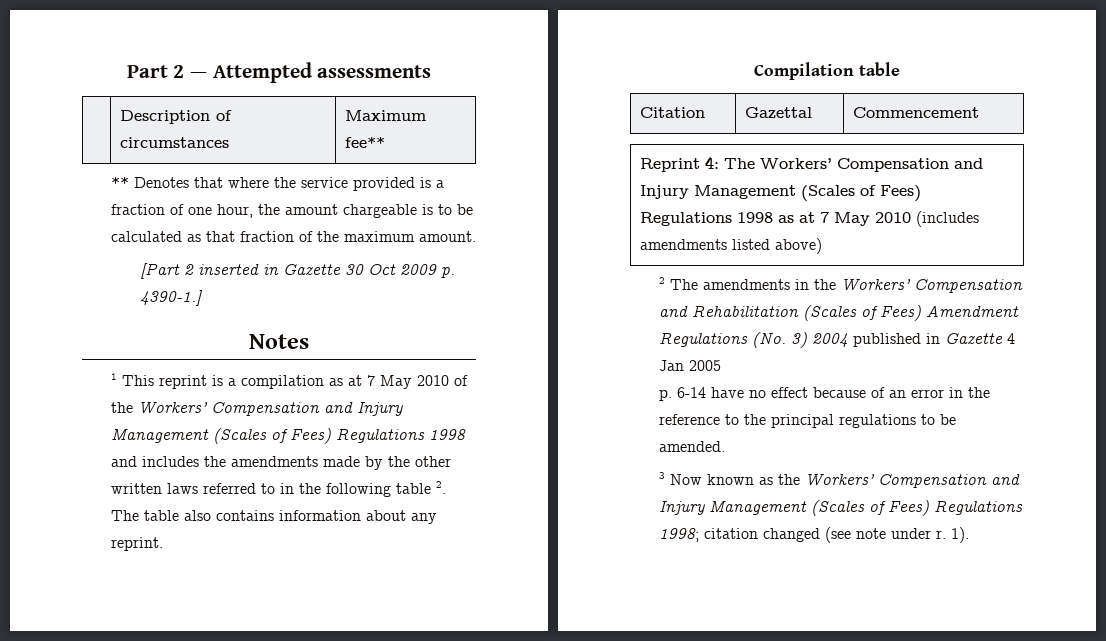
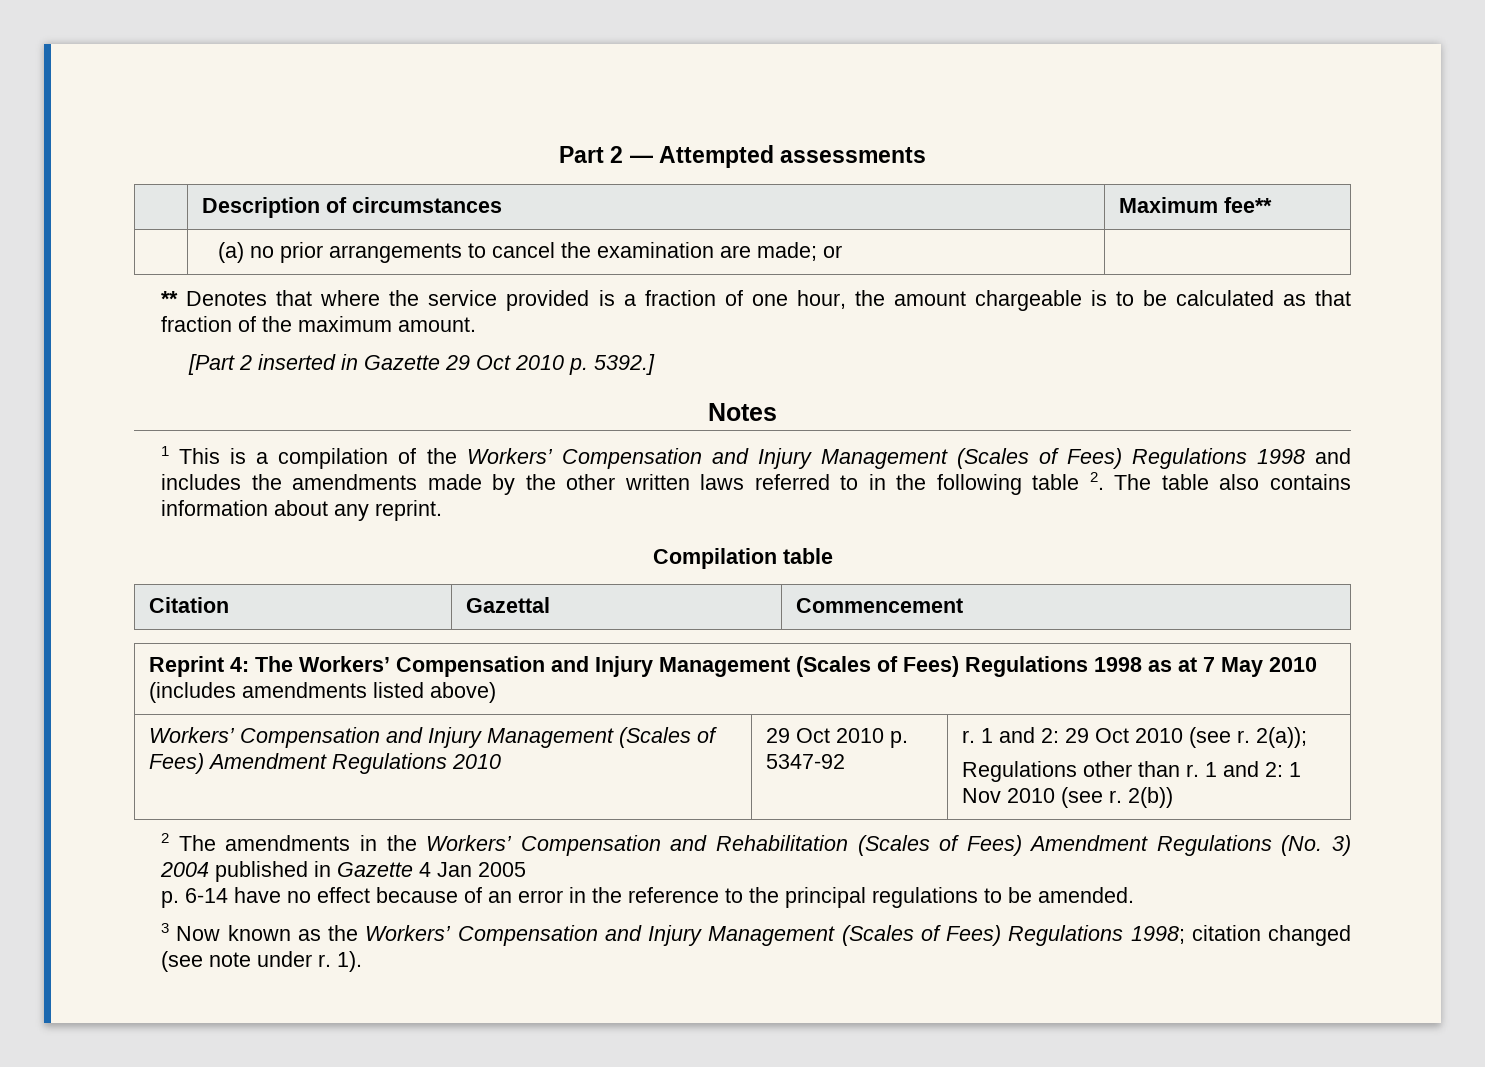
(386, 142) none -> [218,242,843,263] // | (a) no prior arrangements to cancel the examination are made; or |
[344,264,455,278] [139,290,203,306] 30 Oct 2009 p. 4390-1.] -> [444,354,655,375] 29 Oct 2010 p. 5392.]
[158,375,207,389] reprint -> (221, 456) none
[328,375,449,389] as at 7 May 2010 -> (389, 458) none
(823, 246) none -> [148,727,717,748] [148,753,501,774] [765,728,908,748] [765,754,845,769] [961,727,1307,748] [961,761,1301,782] [961,787,1173,808] // Workers’ Compensation and Injury Management (Scales of Fees) Amendment Regulations 2010 | 29 Oct 2010 p. 5347-92 | r. 1 and 2: 29 Oct 2010 (see r. 2(a)); // Regulations other than r. 1 and 2: 1 Nov 2010 (see r. 2(b))

